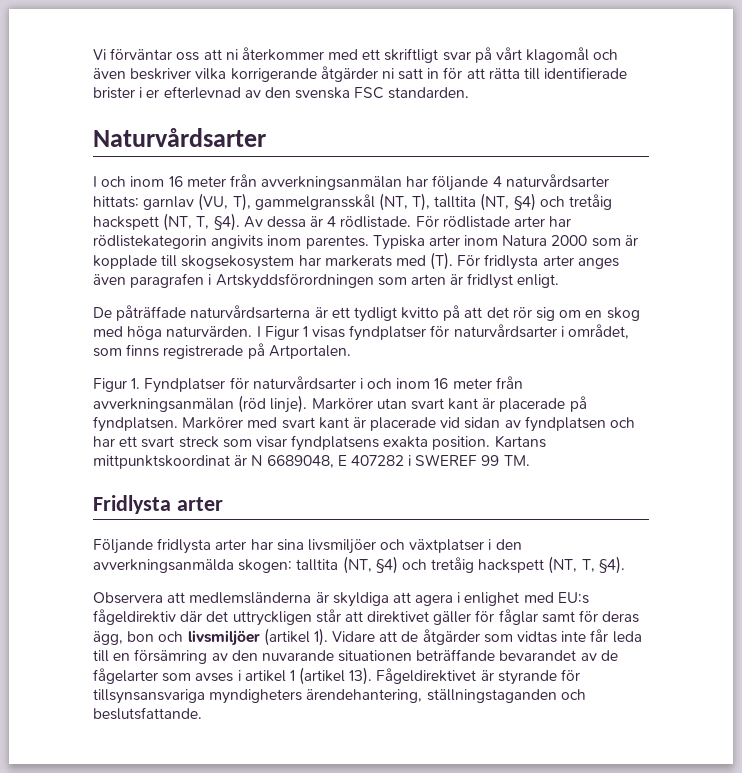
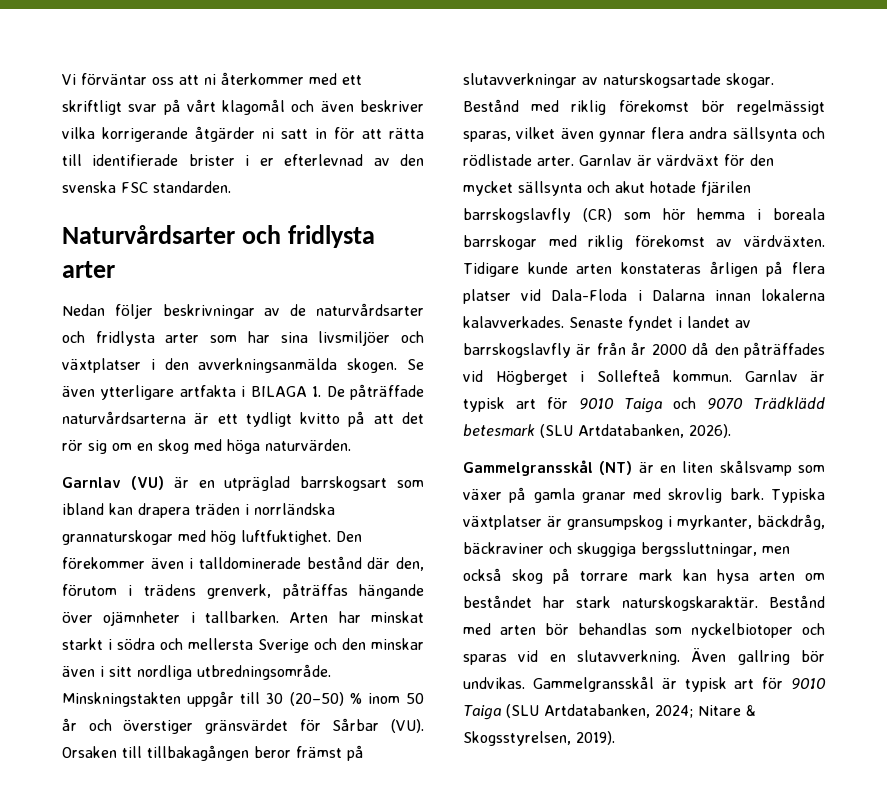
[93,174,609,191] [93,193,613,211] [93,213,572,231] [93,235,638,250] [93,252,619,270] [93,273,560,289] // I och inom 16 meter från avverkningsanmälan har följande 4 naturvårdsarter hittats: garnlav (VU, T), gammelgransskål (NT, T), talltita (NT, §4) och tretåig hackspett (NT, T, §4). Av dessa är 4 rödlistade. För rödlistade arter har rödlistekategorin angivits inom parentes. Typiska arter inom Natura 2000 som är kopplade till skogsekosystem har markerats med (T). För fridlysta arter anges även paragrafen i Artskyddsförordningen som arten är fridlyst enligt. // -> [242,225,376,248] [62,261,115,278] [62,303,424,319] [62,331,425,346] [62,358,424,373] [62,385,322,400] och fridlysta arter // Nedan följer beskrivningar av de naturvårdsarter och fridlysta arter som har sina livsmiljöer och växtplatser i den avverkningsanmälda skogen. Se även ytterligare artfakta i BILAGA 1.
[256,324,630,341] [93,343,351,359] [93,376,523,393] [93,395,587,413] [93,416,636,432] [93,435,546,451] [93,454,530,469] [93,495,223,514] [93,538,522,554] [93,556,625,574] [93,592,589,607] [93,609,640,626] [93,628,642,646] [93,649,618,664] [93,667,581,685] [93,689,586,704] [93,707,202,720] I Figur 1 visas fyndplatser för naturvårdsarter i området, som finns registrerade på Artportalen. // Figur 1. Fyndplatser för naturvårdsarter i och inom 16 meter från avverkningsanmälan (röd linje). Markörer utan svart kant är placerade på fyndplatsen. Markörer med svart kant är placerade vid sidan av fyndplatsen och har ett svart streck som visar fyndplatsens exakta position. Kartans mittpunktskoordinat är N 6689048, E 407282 i SWEREF 99 TM. // Fridlysta arter // Följande fridlysta arter har sina livsmiljöer och växtplatser i den avverkningsanmälda skogen: talltita (NT, §4) och tretåig hackspett (NT, T, §4). // Observera att medlemsländerna är skyldiga att agera i enlighet med EU:s fågeldirektiv där det uttryckligen står att direktivet gäller för fåglar samt för deras ägg, bon och livsmiljöer (artikel 1). Vidare att de åtgärder som vidtas inte får leda till en försämring av den nuvarande situationen beträffande bevarandet av de fågelarter som avses i artikel 1 (artikel 13). Fågeldirektivet är styrande för tillsynsansvariga myndigheters ärendehantering, ställningstaganden och beslutsfattande. -> [62,476,424,491] [62,503,335,518] [62,530,362,545] [62,556,424,571] [62,583,424,599] [62,611,424,626] [62,638,424,653] [62,664,331,680] [62,691,425,707] [62,718,424,734] [62,745,364,761] [463,73,774,88] [463,99,825,115] [463,127,825,142] [463,154,774,166] [463,181,751,196] [463,208,825,223] [463,235,825,250] [463,261,825,277] [463,289,825,304] [463,316,751,331] [463,342,825,358] [463,369,825,385] [463,397,826,413] [463,424,731,438] [463,460,825,476] [463,487,826,503] [463,514,825,530] [463,542,790,557] [463,568,825,584] [463,595,825,611] [463,623,825,638] [463,648,825,665] [463,676,826,692] [463,704,756,720] [463,731,615,746] // Garnlav (VU) är en utpräglad barrskogsart som ibland kan drapera träden i norrländska grannaturskogar med hög luftfuktighet. Den förekommer även i talldominerade bestånd där den, förutom i trädens grenverk, påträffas hängande över ojämnheter i tallbarken. Arten har minskat starkt i södra och mellersta Sverige och den minskar även i sitt nordliga utbredningsområde. Minskningstakten uppgår till 30 (20–50) % inom 50 år och överstiger gränsvärdet för Sårbar (VU). Orsaken till tillbakagången beror främst på slutavverkningar av naturskogsartade skogar. Bestånd med riklig förekomst bör regelmässigt sparas, vilket även gynnar flera andra sällsynta och rödlistade arter. Garnlav är värdväxt för den mycket sällsynta och akut hotade fjärilen barrskogslavfly (CR) som hör hemma i boreala barrskogar med riklig förekomst av värdväxten. Tidigare kunde arten konstateras årligen på flera platser vid Dala-Floda i Dalarna innan lokalerna kalavverkades. Senaste fyndet i landet av barrskogslavfly är från år 2000 då den påträffades vid Högberget i Sollefteå kommun. Garnlav är typisk art för 9010 Taiga och 9070 Trädklädd betesmark (SLU Artdatabanken, 2026). // Gammelgransskål (NT) är en liten skålsvamp som växer på gamla granar med skrovlig bark. Typiska växtplatser är gransumpskog i myrkanter, bäckdråg, bäckraviner och skuggiga bergssluttningar, men också skog på torrare mark kan hysa arten om beståndet har stark naturskogskaraktär. Bestånd med arten bör behandlas som nyckelbiotoper och sparas vid en slutavverkning. Även gallring bör undvikas. Gammelgransskål är typisk art för 9010 Taiga (SLU Artdatabanken, 2024; Nitare & Skogsstyrelsen, 2019).

